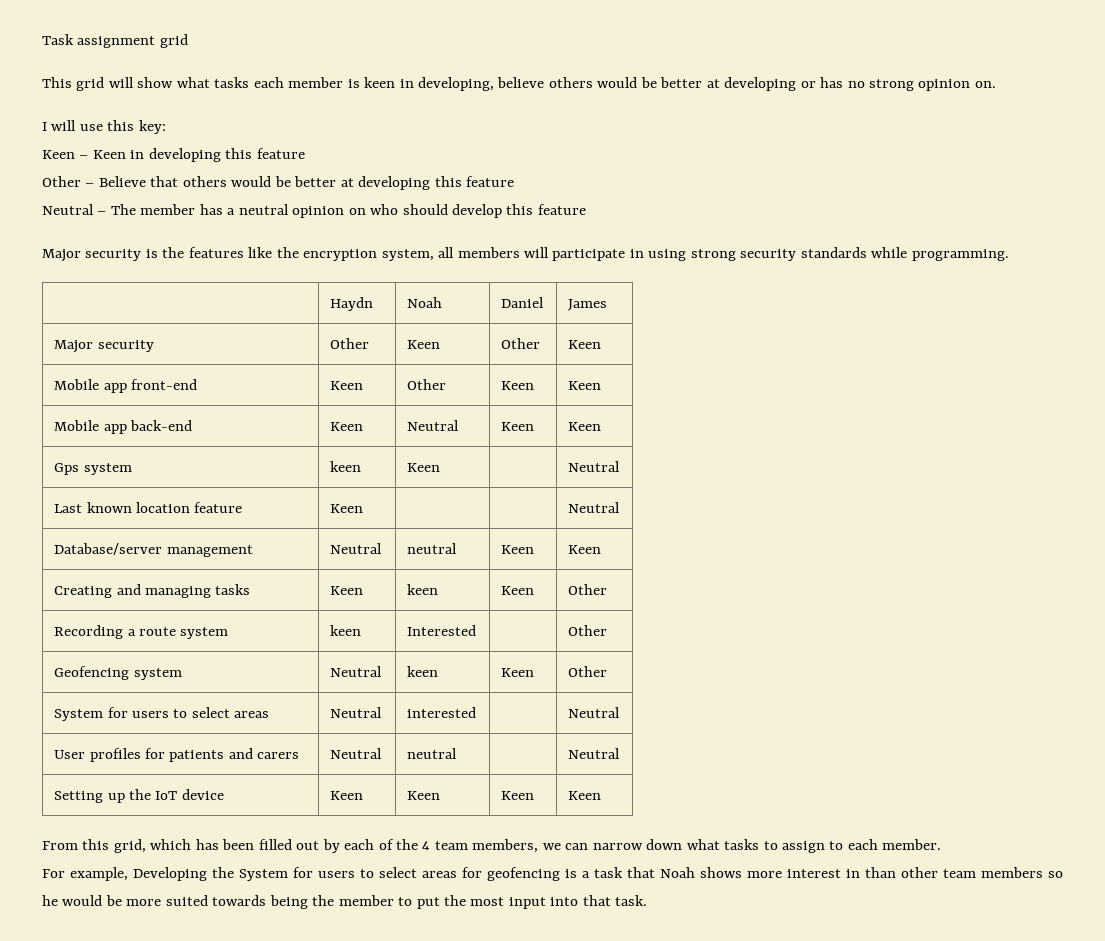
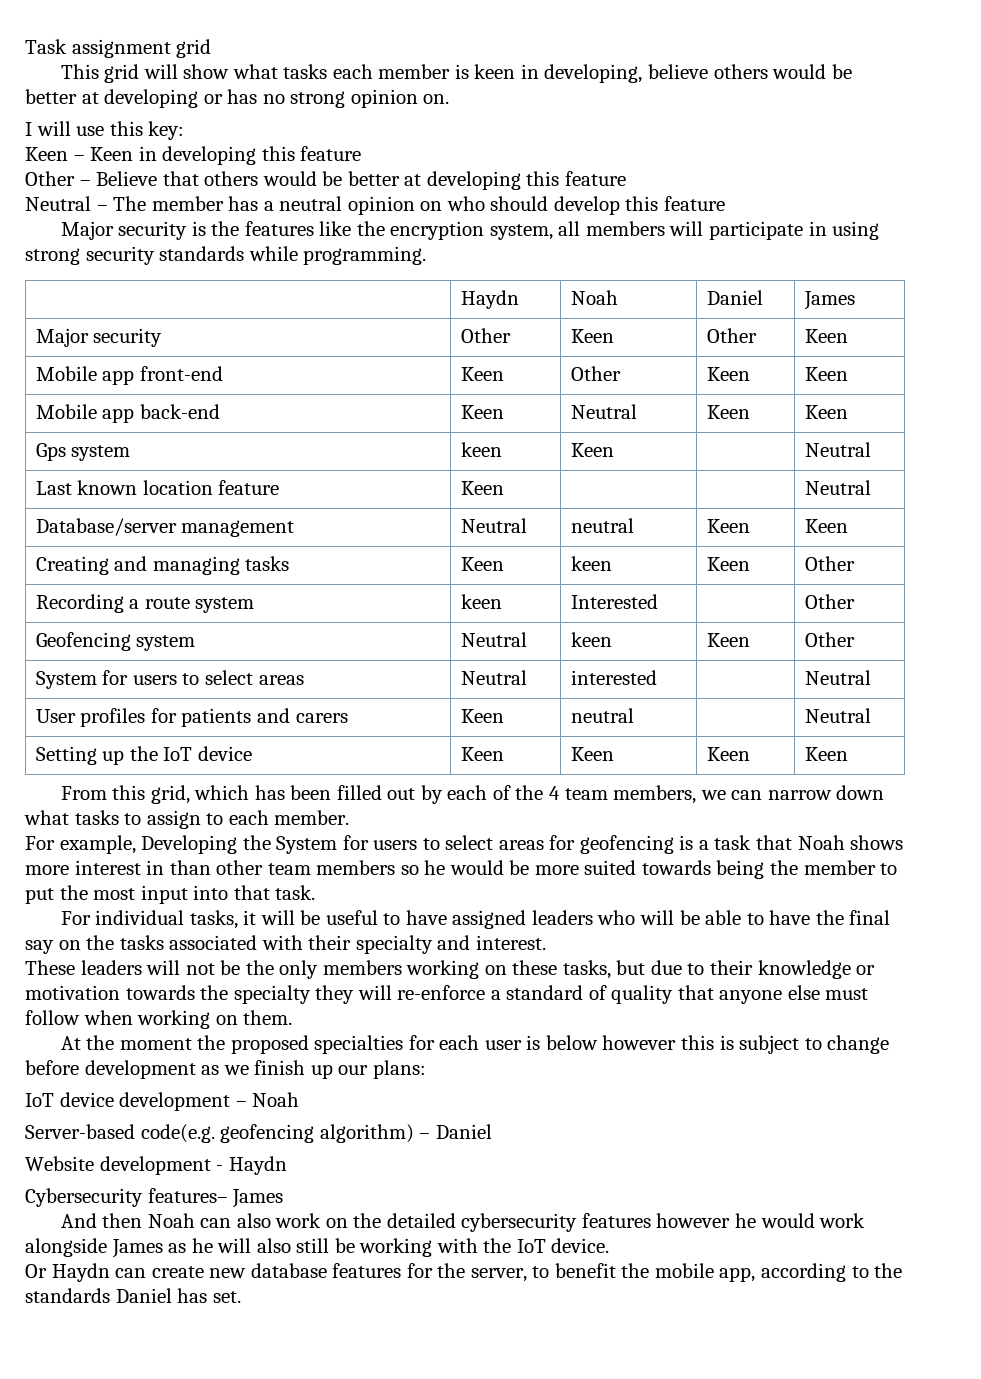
[330,748,383,759] Neutral -> [460,709,504,723] Keen
(648, 900) none -> [60,910,891,929] [25,935,546,954] [25,960,876,979] [25,985,869,1004] [25,1010,293,1029] [60,1035,890,1054] [25,1060,426,1079] [25,1092,300,1111] [25,1124,492,1143] [25,1156,287,1175] [25,1188,284,1208] [60,1213,866,1232] [25,1238,610,1258] [25,1263,903,1282] [25,1288,241,1303] // For individual tasks, it will be useful to have assigned leaders who will be able to have the final say on the tasks associated with their specialty and interest. // These leaders will not be the only members working on these tasks, but due to their knowledge or motivation towards the specialty they will re-enforce a standard of quality that anyone else must follow when working on them. // At the moment the proposed specialties for each user is below however this is subject to change before development as we finish up our plans: // IoT device development – Noah // Server-based code(e.g. geofencing algorithm) – Daniel // Website development - Haydn // Cybersecurity features– James // And then Noah can also work on the detailed cybersecurity features however he would work alongside James as he will also still be working with the IoT device. // Or Haydn can create new database features for the server, to benefit the mobile app, according to the standards Daniel has set.

